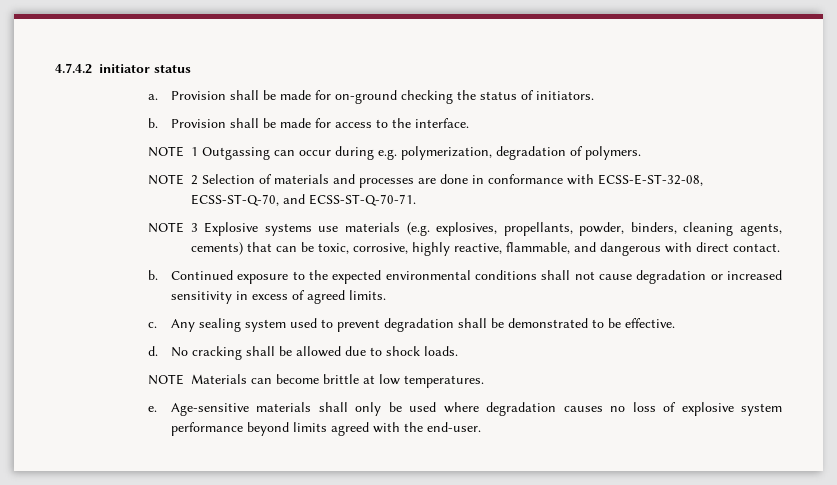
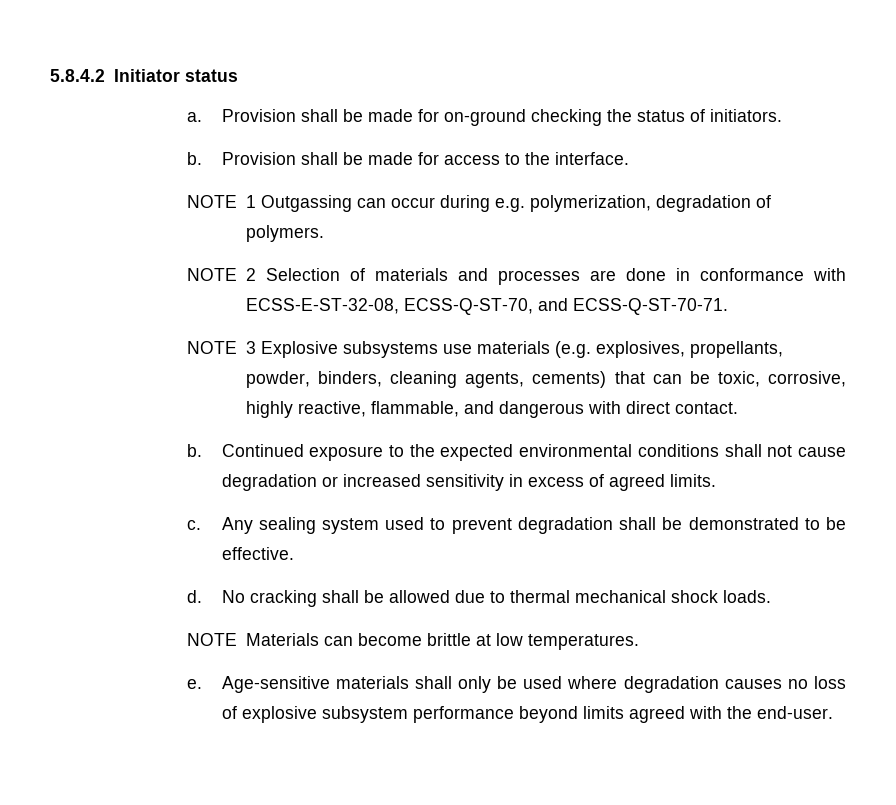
[55,63,150,74] 4.7.4.2 initiator -> [50,69,180,82] 5.8.4.2 Initiator
[190,194,416,206] ECSS-ST-Q-70, and ECSS-ST-Q-70-71. -> [403,298,728,315] ECSS-Q-ST-70, and ECSS-Q-ST-70-71.
[264,223,312,236] systems -> [342,341,438,358] subsystems
(382, 351) none -> [509,590,666,603] thermal mechanical
[740,403,782,416] system -> [321,706,408,723] subsystem

